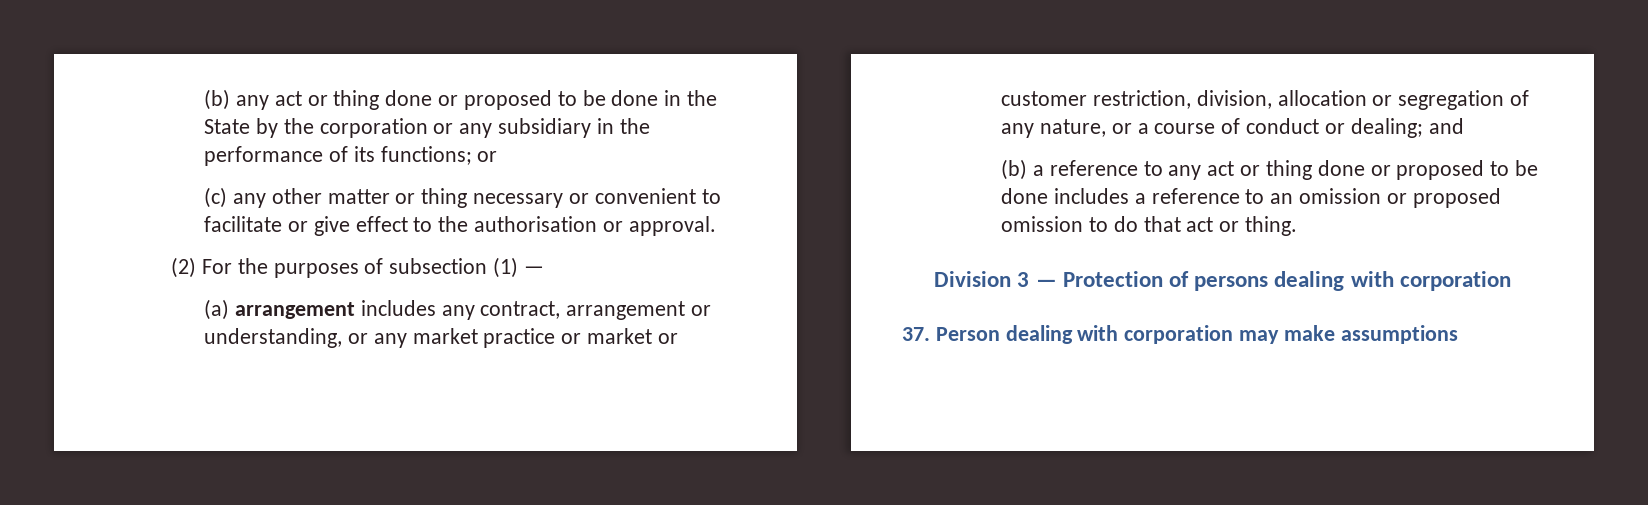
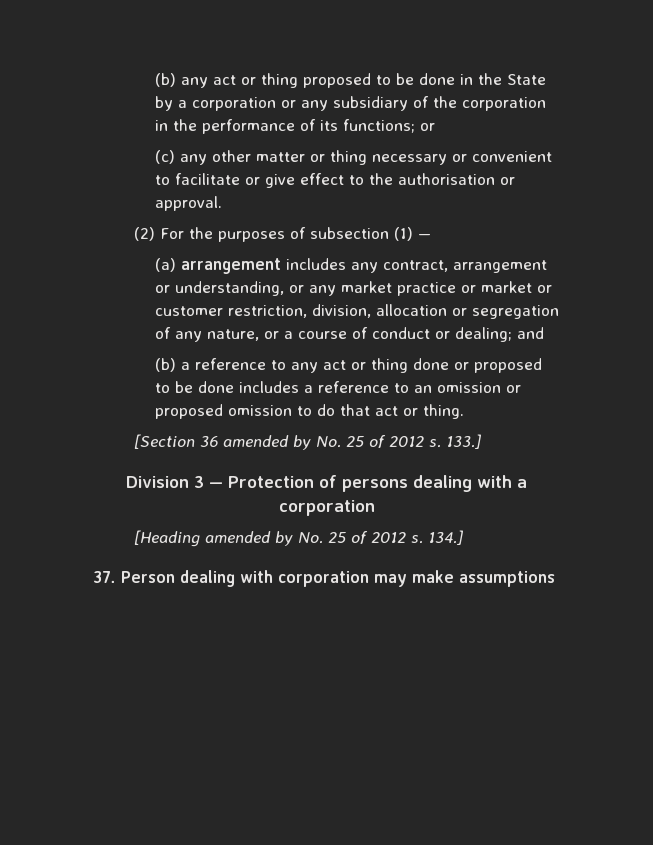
[385,90,459,106] done or -> (298, 80) none
[283,118,314,134] the -> [177,100,187,108] a
(592, 128) none -> [412,96,546,111] of the corporation
(1298, 226) none -> [134,434,482,450] // [Section 36 amended by No. 25 of 2012 s. 133.]
[1399,271,1511,291] corporation -> [517,479,527,488] [278,500,375,516] [134,530,464,547] a corporation // [Heading amended by No. 25 of 2012 s. 134.]

